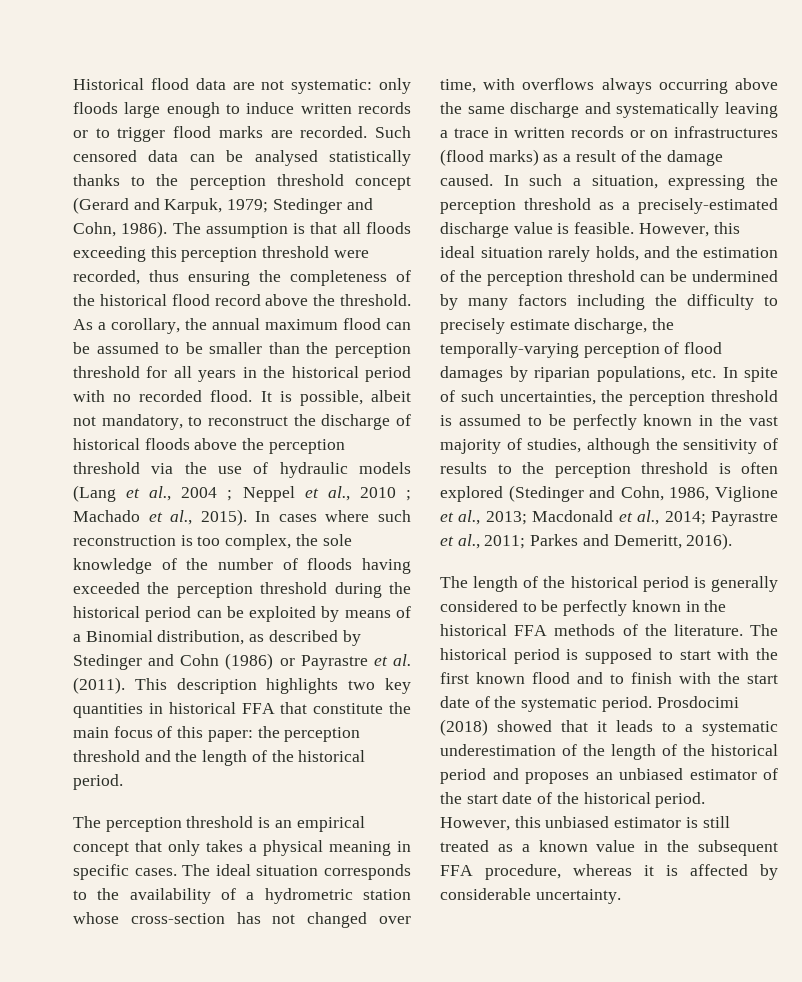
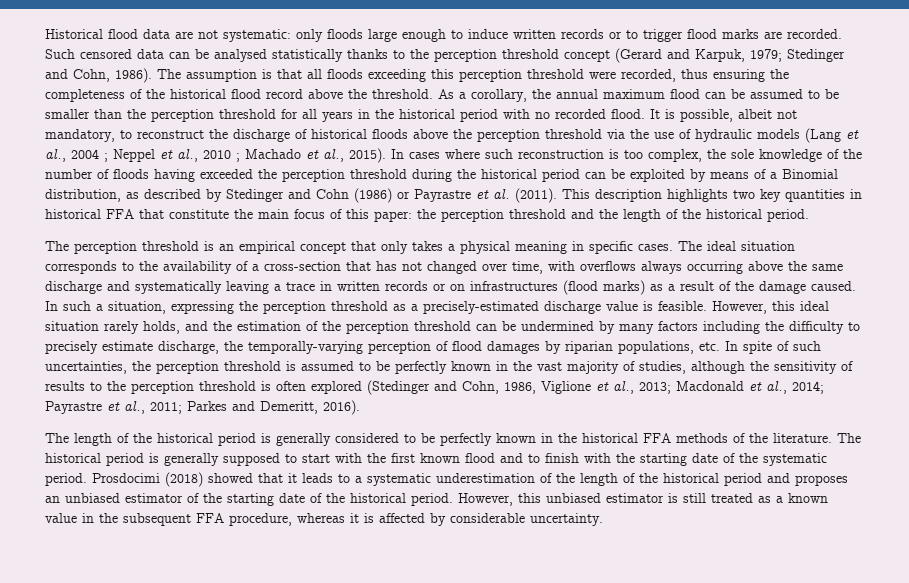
[264,888,411,904] [73,912,225,924] hydrometric station whose cross-section -> [264,261,371,271] cross-section that
(579, 654) none -> [164,453,219,466] generally
[747,674,778,684] start -> [640,453,687,466] starting
[466,794,498,804] start -> [227,493,274,506] starting

